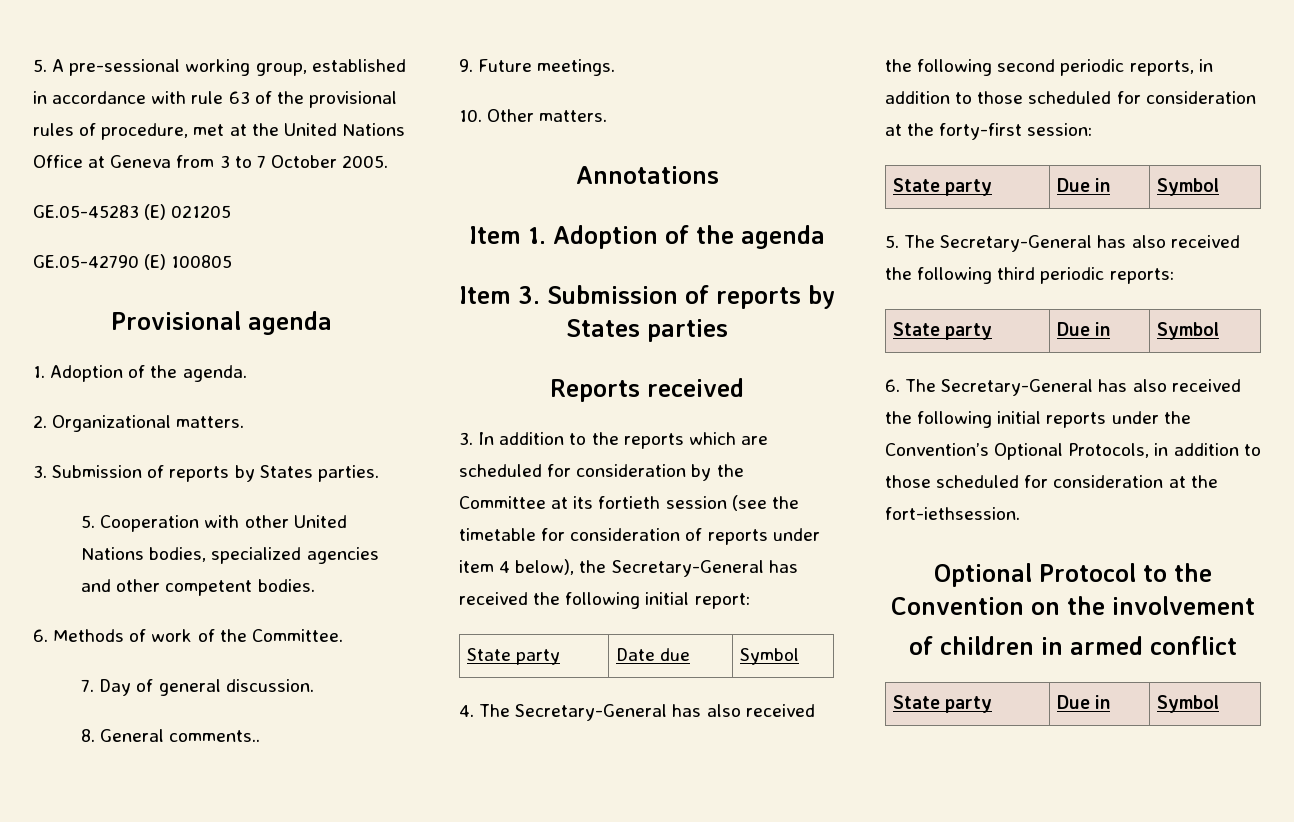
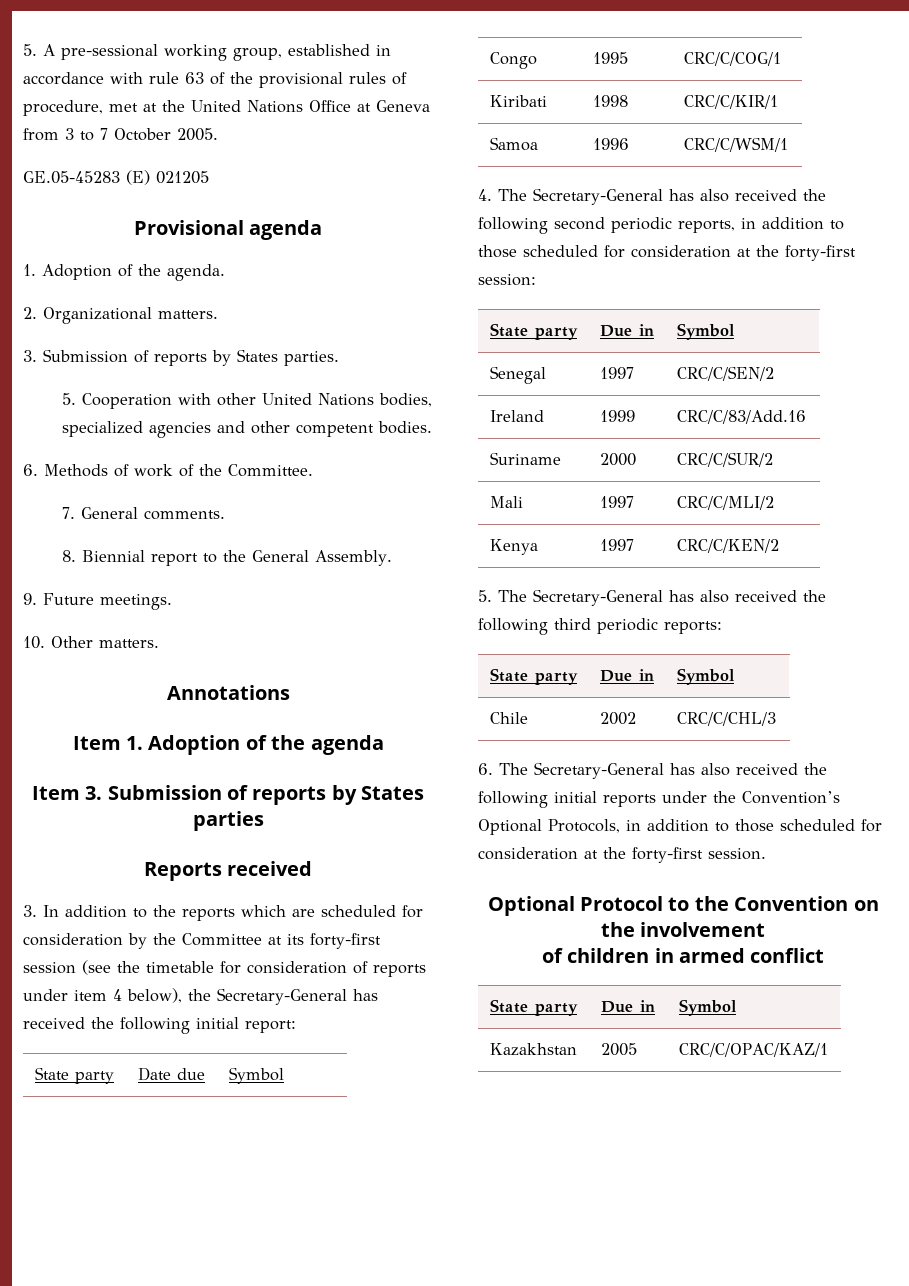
[33,254,233,270] // GE.05-42790 (E) 100805 -> (209, 177) none
[99,679,314,696] [81,729,261,742] Day of general discussion. // 8. General comments.. -> [80,507,225,520] [61,550,392,566] General comments. // 8. Biennial report to the General Assembly.
[598,496,661,509] fortieth -> [310,933,381,949] forty-first
(799, 656) none -> [489,52,537,69] [592,52,628,64] [683,52,781,66] [489,95,547,107] [592,95,628,107] [683,95,778,109] [489,137,538,151] [592,138,629,150] [683,137,788,152] // Congo | 1995 | CRC/C/COG/1 // Kiribati | 1998 | CRC/C/KIR/1 // Samoa | 1996 | CRC/C/WSM/1
(1219, 187) none -> [489,366,546,384] [599,367,634,379] [676,366,774,381] [489,410,544,422] [599,410,635,422] [676,410,806,424] [489,452,561,465] [599,453,636,466] [676,452,773,467] [489,496,523,508] [599,496,634,508] [676,496,774,510] [489,539,538,555] [599,539,634,551] [676,539,779,553] // Senegal | 1997 | CRC/C/SEN/2 // Ireland | 1999 | CRC/C/83/Add.16 // Suriname | 2000 | CRC/C/SUR/2 // Mali | 1997 | CRC/C/MLI/2 // Kenya | 1997 | CRC/C/KEN/2
(1219, 331) none -> [489,712,528,724] [599,712,636,725] [676,712,776,726] // Chile | 2002 | CRC/C/CHL/3
[885,507,1020,520] fort-iethsession. -> [632,847,766,863] forty-first session.
(1219, 704) none -> [489,1043,577,1056] [600,1043,637,1056] [678,1043,828,1057] // Kazakhstan | 2005 | CRC/C/OPAC/KAZ/1

